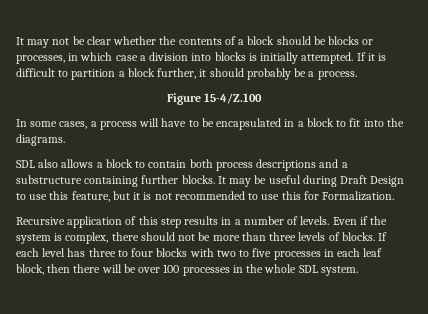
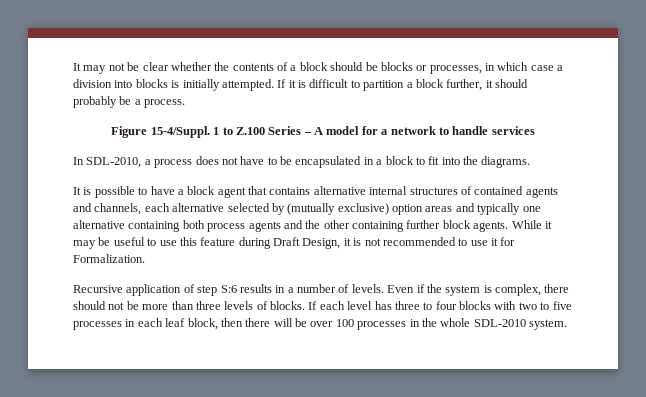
[204,93,263,104] [16,118,160,130] 15-4/Z.100 // In some cases, a process will -> [150,126,535,138] [73,156,238,168] 15-4/Suppl. 1 to Z.100 Series – A model for a network to handle services // In SDL-2010, a process does not
[16,159,348,171] [16,175,405,187] [16,191,130,202] SDL also allows a block to contain both process descriptions and a substructure containing further blocks. It may be useful during Draft Design to use this feature, but -> [73,186,558,198] [73,203,541,215] [73,220,552,232] [73,237,341,249] It is possible to have a block agent that contains alternative internal structures of contained agents and channels, each alternative selected by (mutually exclusive) option areas and typically one alternative containing both process agents and the other containing further block agents. While it may be useful to use this feature during Draft Design,
[281,191,301,200] this -> [491,238,498,246] it
[138,216,181,228] this step -> [197,285,237,296] step S:6
[298,265,318,273] SDL -> [473,319,526,327] SDL-2010

